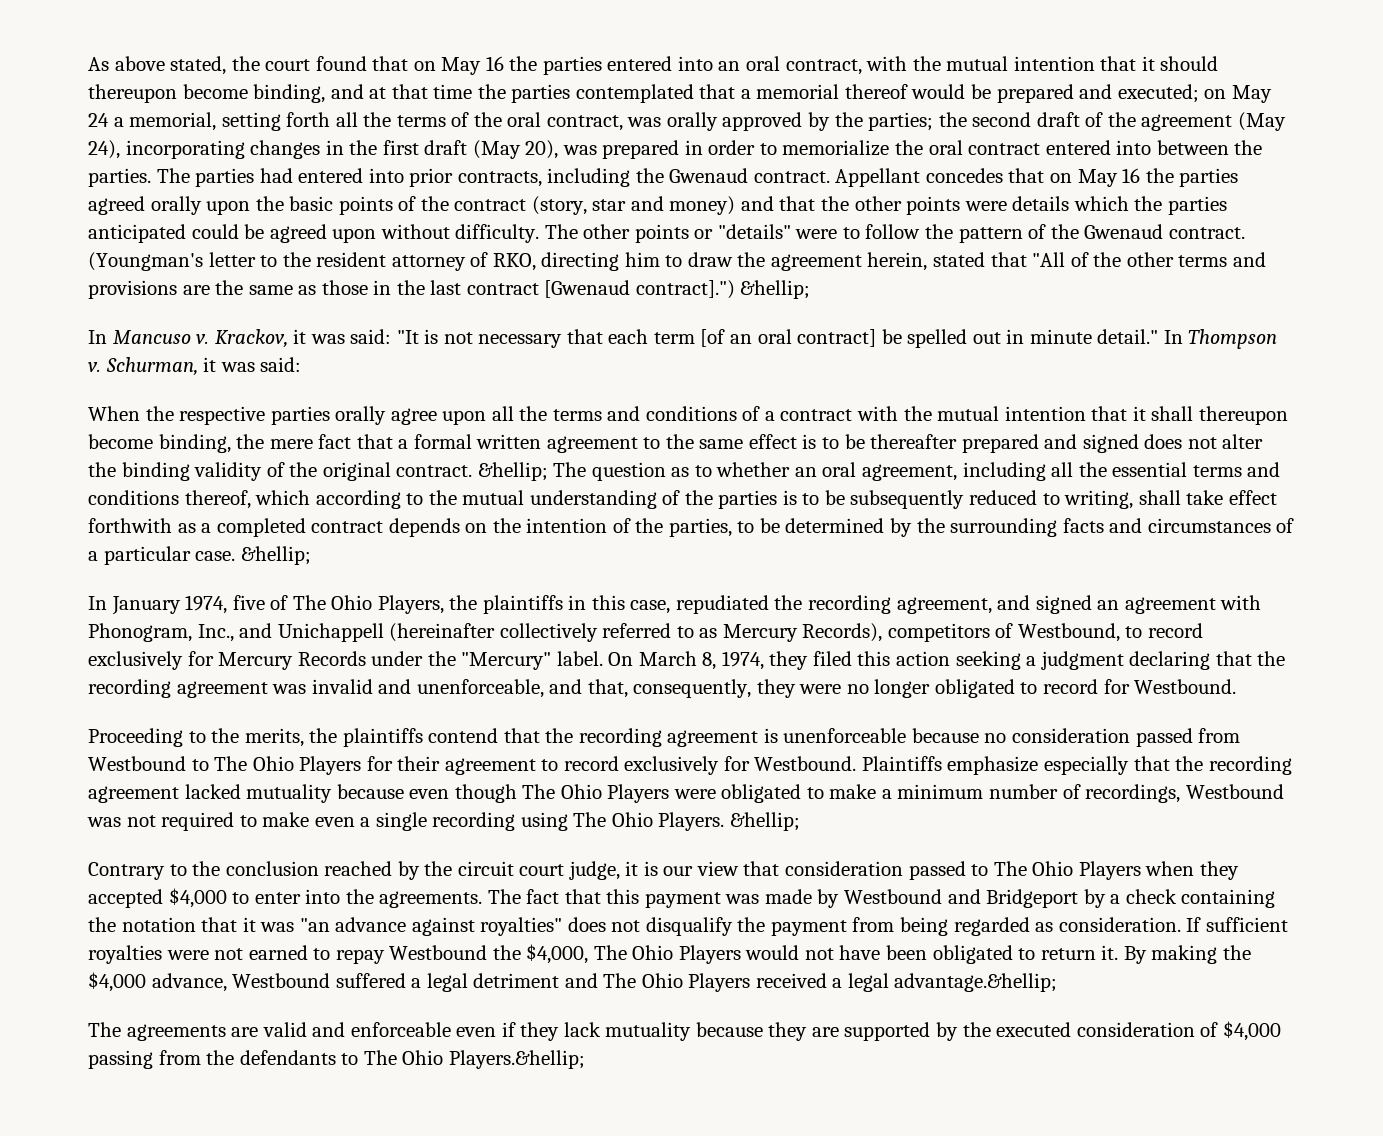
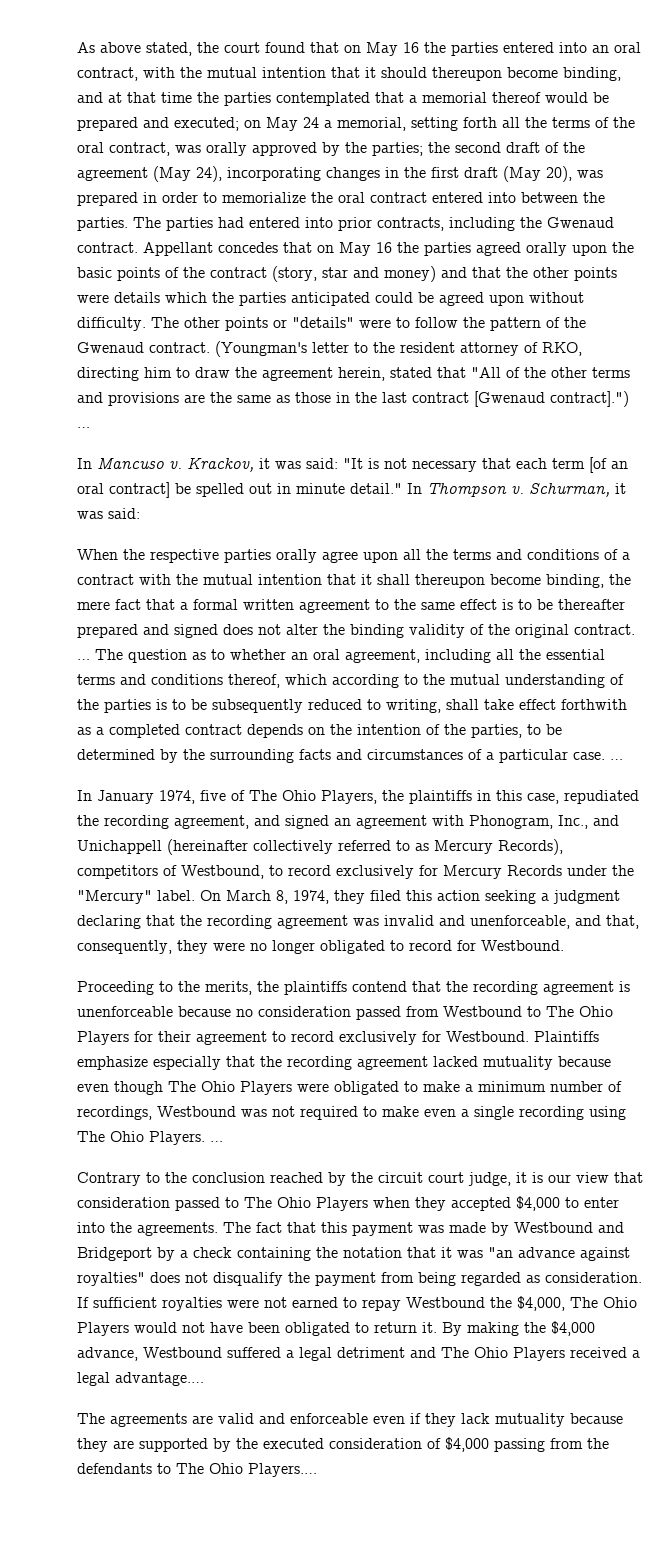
[740,280,811,299] &hellip; -> [77,427,90,428] …
[477,462,548,481] &hellip; -> [77,659,90,660] …
[240,546,311,565] &hellip; -> [610,759,623,760] …
[729,812,800,831] &hellip; -> [210,1141,223,1142] …
[894,973,1058,992] advantage.&hellip; -> [115,1372,204,1386] advantage.…
[448,1050,585,1069] Players.&hellip; -> [248,1463,317,1477] Players.…

